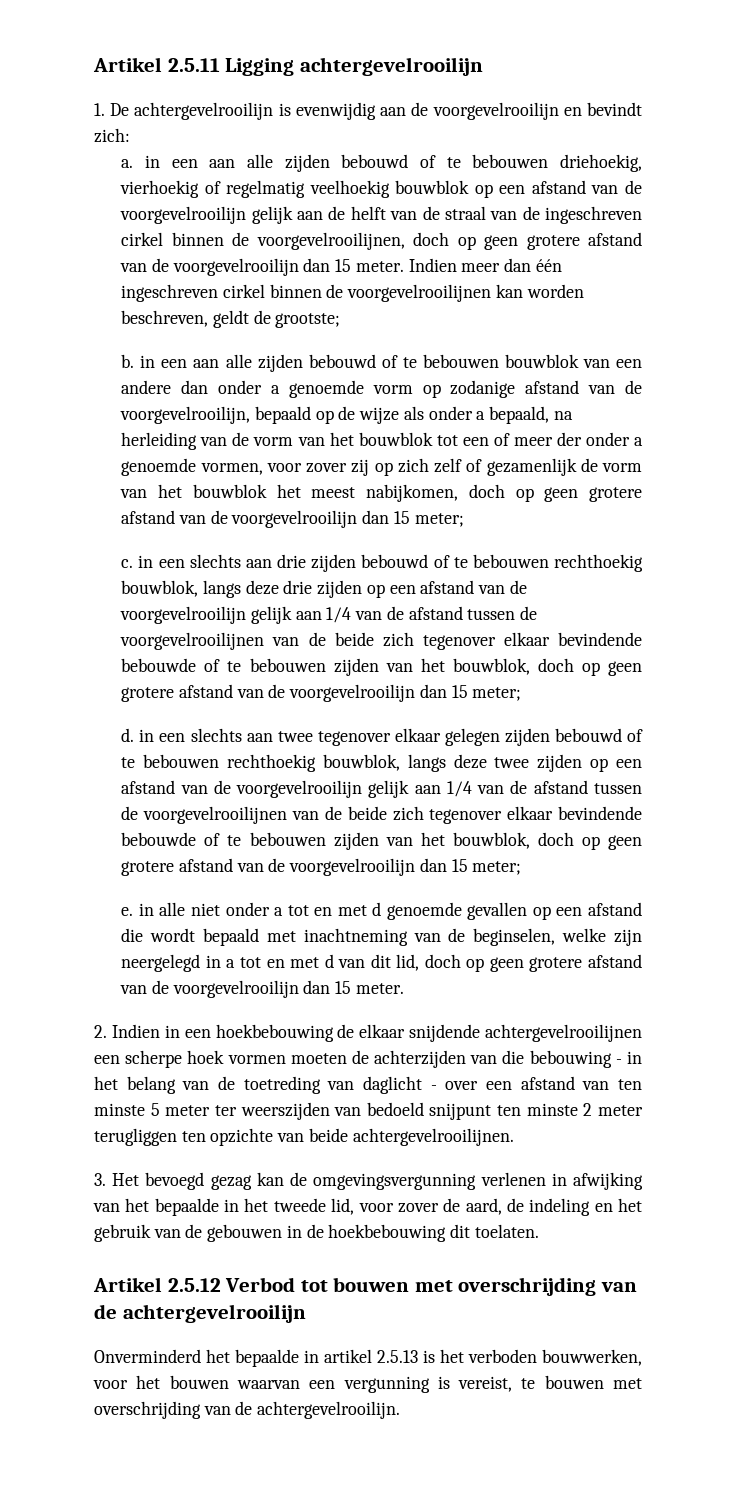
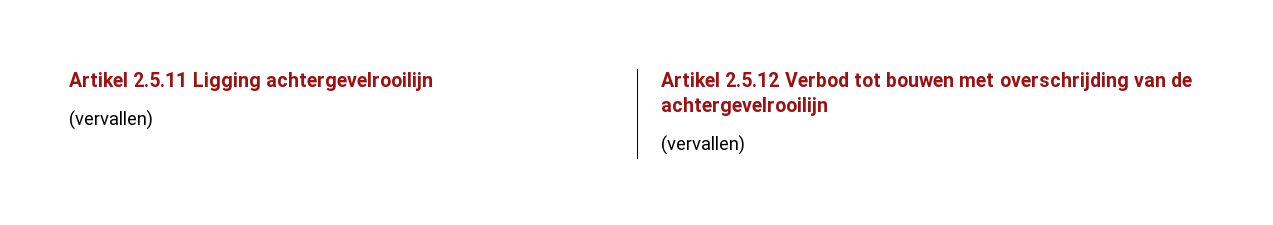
[94,102,642,120] [94,128,130,143] [121,154,642,172] [120,180,642,198] [120,206,643,224] [121,232,642,250] [120,258,562,276] [121,284,584,302] [121,310,341,328] [121,354,643,372] [121,380,643,398] [120,406,573,424] [121,432,643,450] [121,458,642,476] [120,484,642,502] [121,510,464,528] [121,554,643,572] [121,580,527,598] [120,606,538,624] [120,632,642,650] [121,658,642,676] [121,684,522,702] [121,728,643,746] [121,754,642,772] [121,780,642,798] [121,806,642,824] [121,832,642,850] [121,858,522,876] [121,902,642,920] [121,928,642,946] [121,954,642,972] [120,980,404,998] [94,1024,642,1042] [94,1050,642,1068] [94,1076,643,1094] [94,1102,643,1120] [94,1128,514,1146] [94,1172,643,1190] [93,1198,642,1216] [94,1224,539,1242] 1. De achtergevelrooilijn is evenwijdig aan de voorgevelrooilijn en bevindt zich: // a. in een aan alle zijden bebouwd of te bebouwen driehoekig, vierhoekig of regelmatig veelhoekig bouwblok op een afstand van de voorgevelrooilijn gelijk aan de helft van de straal van de ingeschreven cirkel binnen de voorgevelrooilijnen, doch op geen grotere afstand van de voorgevelrooilijn dan 15 meter. Indien meer dan één ingeschreven cirkel binnen de voorgevelrooilijnen kan worden beschreven, geldt de grootste; // b. in een aan alle zijden bebouwd of te bebouwen bouwblok van een andere dan onder a genoemde vorm op zodanige afstand van de voorgevelrooilijn, bepaald op de wijze als onder a bepaald, na herleiding van de vorm van het bouwblok tot een of meer der onder a genoemde vormen, voor zover zij op zich zelf of gezamenlijk de vorm van het bouwblok het meest nabijkomen, doch op geen grotere afstand van de voorgevelrooilijn dan 15 meter; // c. in een slechts aan drie zijden bebouwd of te bebouwen rechthoekig bouwblok, langs deze drie zijden op een afstand van de voorgevelrooilijn gelijk aan 1/4 van de afstand tussen de voorgevelrooilijnen van de beide zich tegenover elkaar bevindende bebouwde of te bebouwen zijden van het bouwblok, doch op geen grotere afstand van de voorgevelrooilijn dan 15 meter; // d. in een slechts aan twee tegenover elkaar gelegen zijden bebouwd of te bebouwen rechthoekig bouwblok, langs deze twee zijden op een afstand van de voorgevelrooilijn gelijk aan 1/4 van de afstand tussen de voorgevelrooilijnen van de beide zich tegenover elkaar bevindende bebouwde of te bebouwen zijden van het bouwblok, doch op geen grotere afstand van de voorgevelrooilijn dan 15 meter; // e. in alle niet onder a tot en met d genoemde gevallen op een afstand die wordt bepaald met inachtneming van de beginselen, welke zijn neergelegd in a tot en met d van dit lid, doch op geen grotere afstand van de voorgevelrooilijn dan 15 meter. // 2. Indien in een hoekbebouwing de elkaar snijdende achtergevelrooilijnen een scherpe hoek vormen moeten de achterzijden van die bebouwing - in het belang van de toetreding van daglicht - over een afstand van ten minste 5 meter ter weerszijden van bedoeld snijpunt ten minste 2 meter terugliggen ten opzichte van beide achtergevelrooilijnen. // 3. Het bevoegd gezag kan de omgevingsvergunning verlenen in afwijking van het bepaalde in het tweede lid, voor zover de aard, de indeling en het gebruik van de gebouwen in de hoekbebouwing dit toelaten. -> [69,110,153,130] (vervallen)
[94,1349,642,1367] [93,1375,642,1393] [94,1401,401,1419] Onverminderd het bepaalde in artikel 2.5.13 is het verboden bouwwerken, voor het bouwen waarvan een vergunning is vereist, te bouwen met overschrijding van de achtergevelrooilijn. -> [661,135,745,155] (vervallen)

